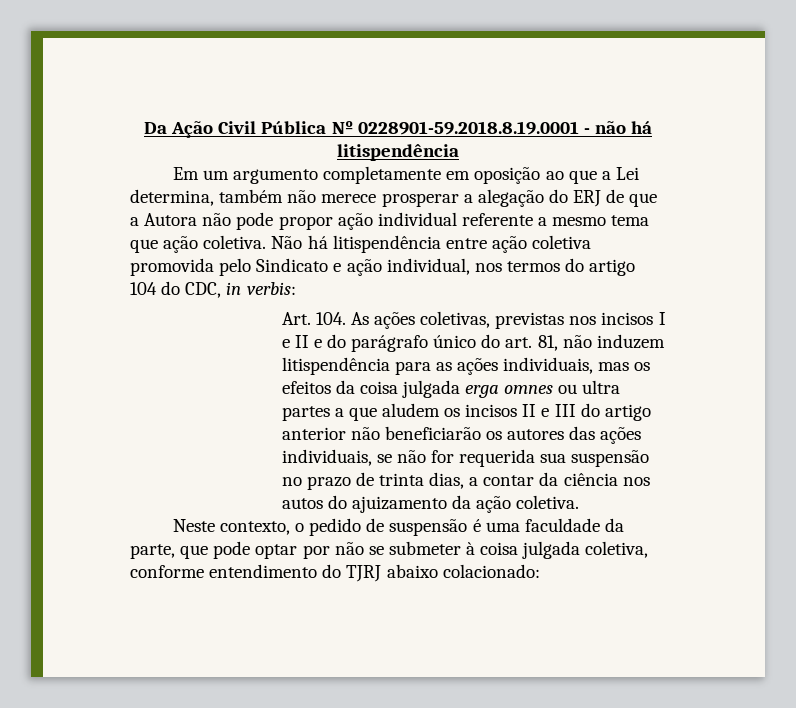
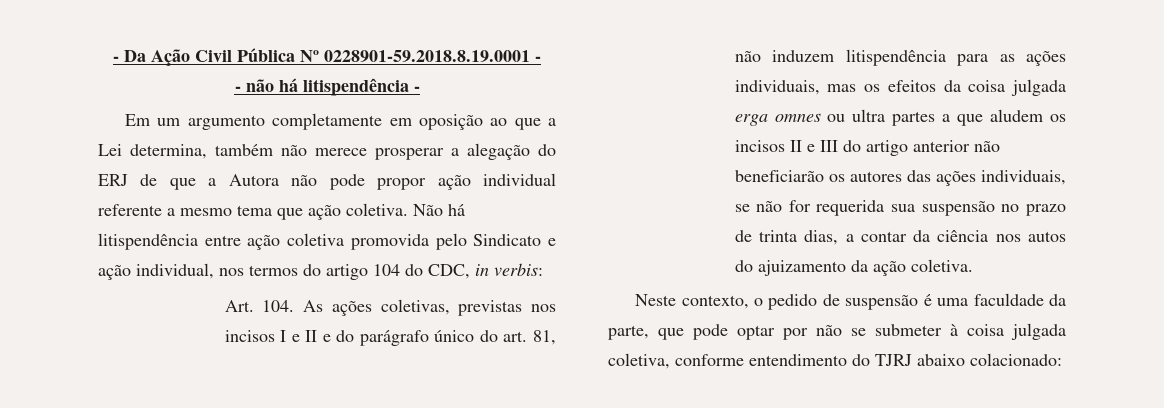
(143, 128) none -> [113,56,119,62] -
(590, 131) none -> [234,86,241,92] // -
(459, 152) none -> [413,86,420,92] -

